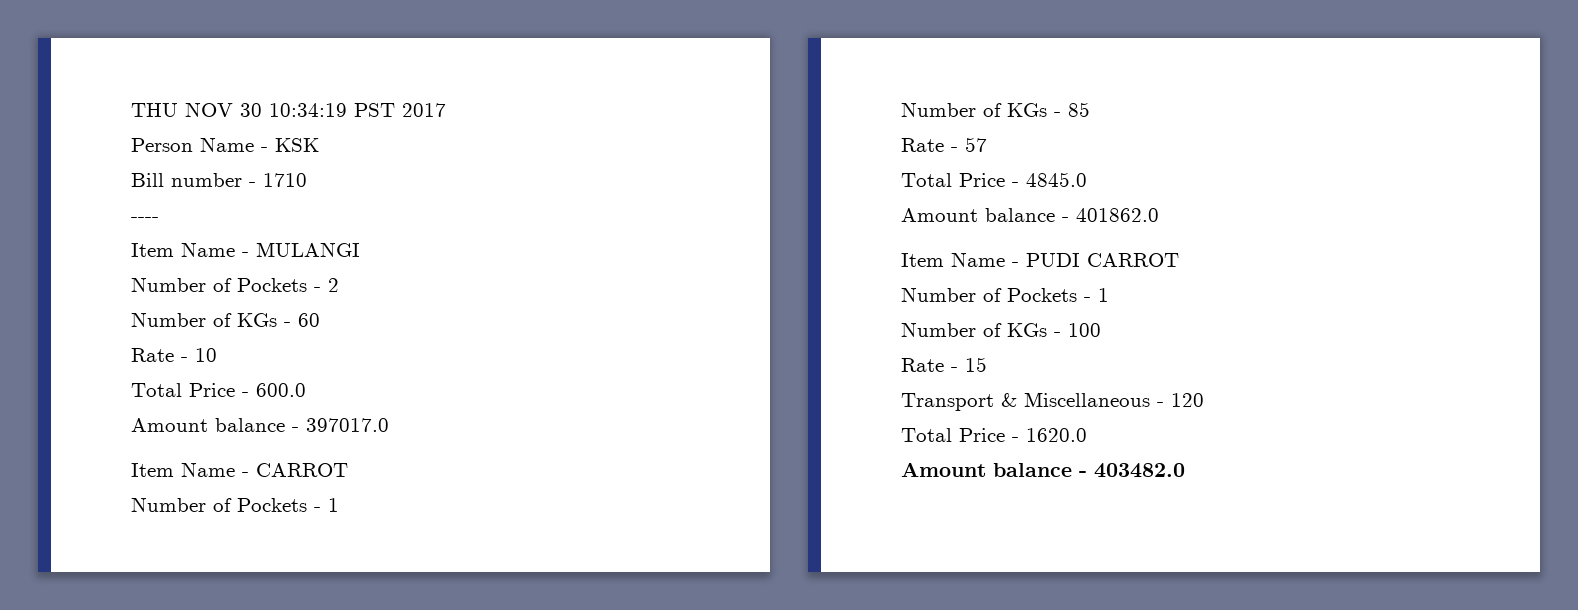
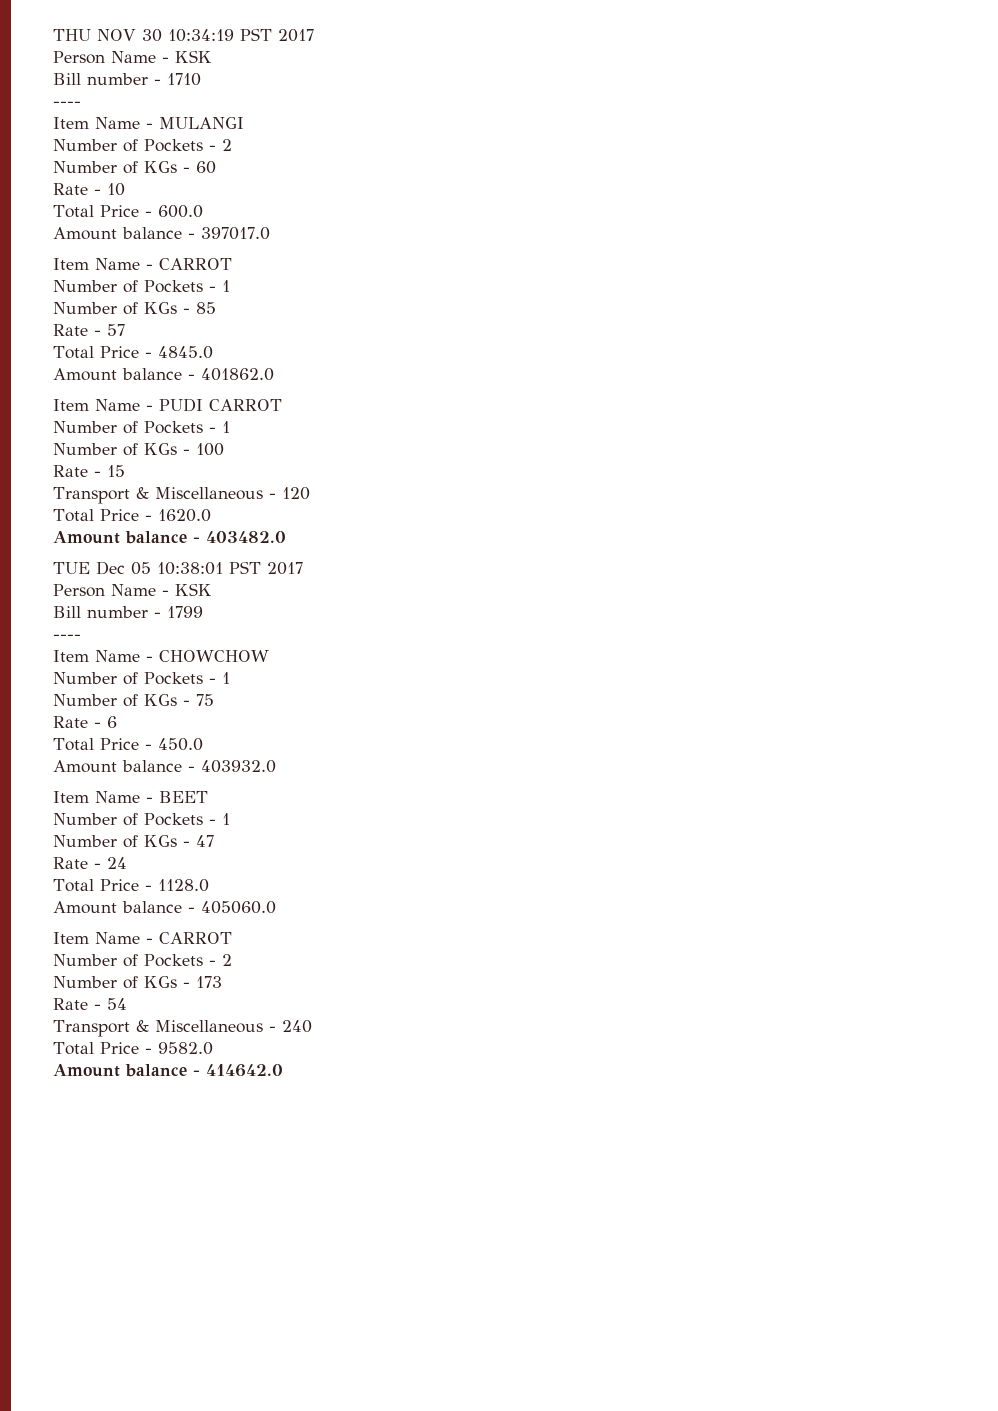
(1185, 470) none -> [53,561,303,575] [53,583,212,597] [53,606,203,618] [53,634,81,640] [53,650,269,662] [53,672,230,685] [53,694,214,707] [53,716,117,728] [53,738,203,751] [53,760,276,773] [53,791,208,803] [53,813,230,826] [53,835,214,848] [53,857,127,869] [53,879,209,892] [53,901,276,914] [53,932,232,944] [53,954,232,967] [53,976,222,989] [53,998,127,1010] [53,1020,312,1037] [53,1042,213,1055] [53,1064,283,1077] // TUE Dec 05 10:38:01 PST 2017 // Person Name - KSK // Bill number - 1799 // ---- // Item Name - CHOWCHOW // Number of Pockets - 1 // Number of KGs - 75 // Rate - 6 // Total Price - 450.0 // Amount balance - 403932.0 // Item Name - BEET // Number of Pockets - 1 // Number of KGs - 47 // Rate - 24 // Total Price - 1128.0 // Amount balance - 405060.0 // Item Name - CARROT // Number of Pockets - 2 // Number of KGs - 173 // Rate - 54 // Transport & Miscellaneous - 240 // Total Price - 9582.0 // Amount balance - 414642.0

